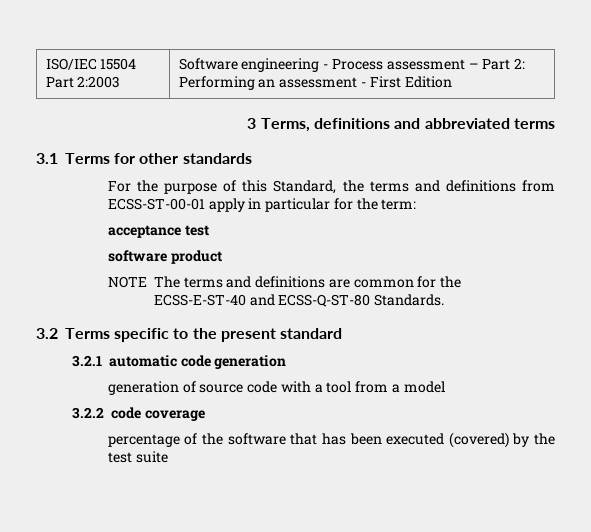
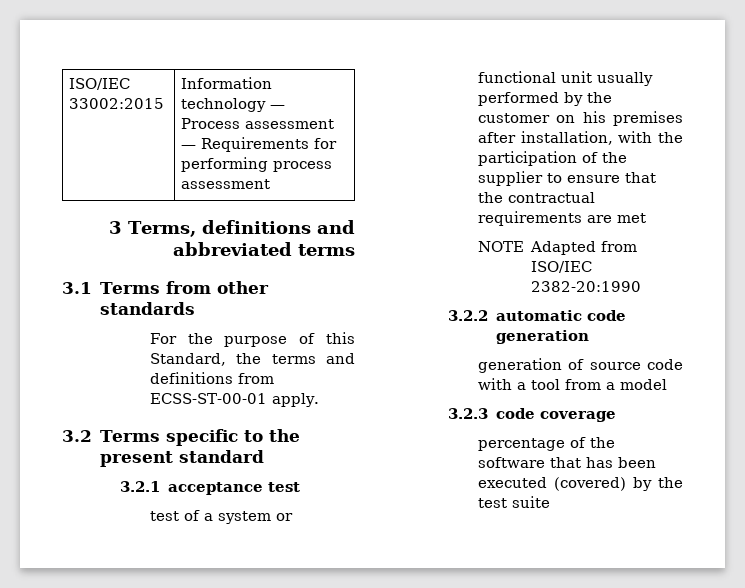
[45,58,137,70] [45,76,121,88] [178,58,526,72] [178,76,452,90] ISO/IEC 15504 Part 2:2003 | Software engineering - Process assessment – Part 2: Performing an assessment - First Edition -> [68,78,130,90] [68,98,164,109] [180,77,272,89] [180,98,285,112] [180,118,334,129] [180,137,337,152] [180,157,332,172] [180,179,270,189] ISO/IEC 33002:2015 | Information technology — Process assessment — Requirements for performing process assessment
[114,153,136,164] for -> [166,281,212,294] from
[208,198,417,212] [107,225,209,238] [107,250,222,264] [107,276,462,288] [153,294,445,307] apply in particular for the term: // acceptance test // software product // NOTE The terms and definitions are common for the ECSS-E-ST-40 and ECSS-Q-ST-80 Standards. -> [271,393,319,407] apply.
(102, 361) none -> [167,482,300,495] [149,510,293,524] [477,71,653,86] [477,92,612,106] [477,111,683,126] [477,131,683,145] [477,151,627,166] [477,171,656,186] [477,192,595,203] [477,211,646,226] [477,241,638,255] [531,261,593,273] [531,281,642,292] [448,310,489,321] acceptance test // test of a system or functional unit usually performed by the customer on his premises after installation, with the participation of the supplier to ensure that the contractual requirements are met // NOTE Adapted from ISO/IEC 2382-20:1990 // 3.2.2
[71,407,104,419] 3.2.2 -> [448,408,489,419] 3.2.3

